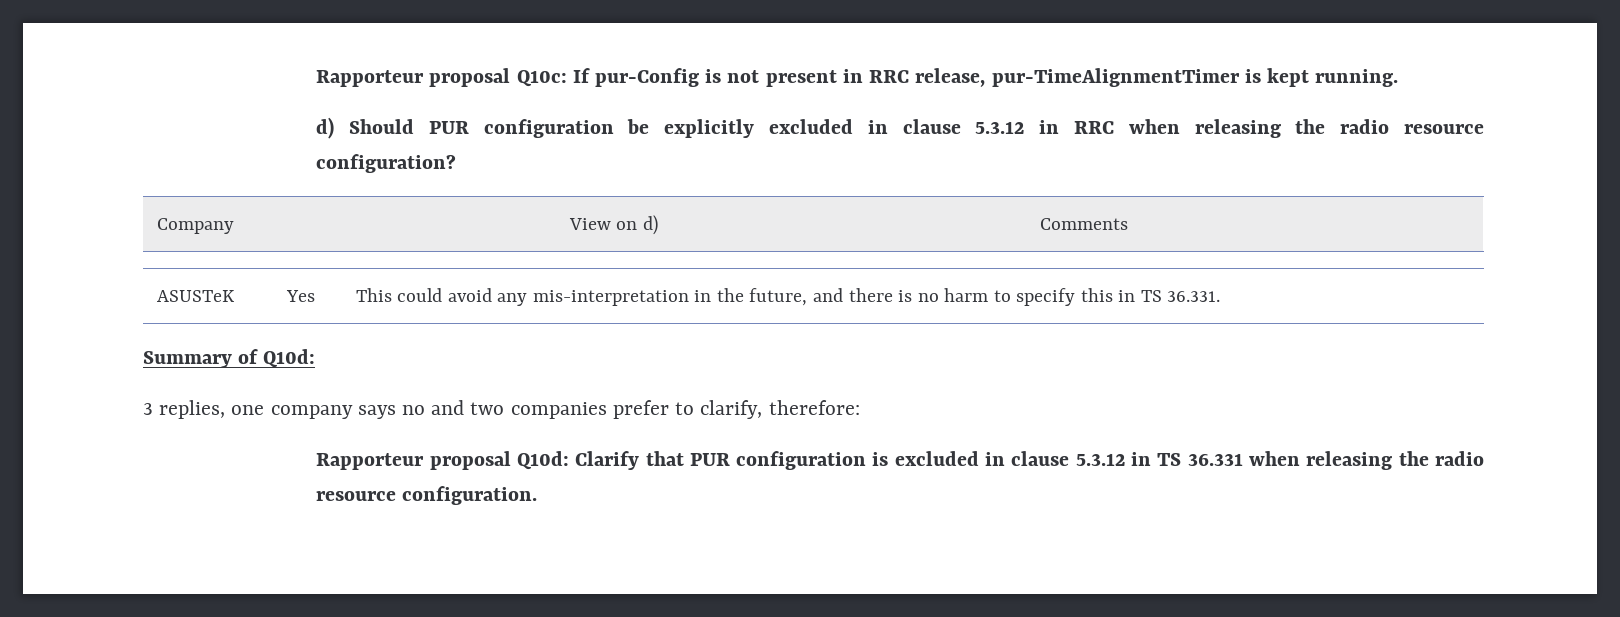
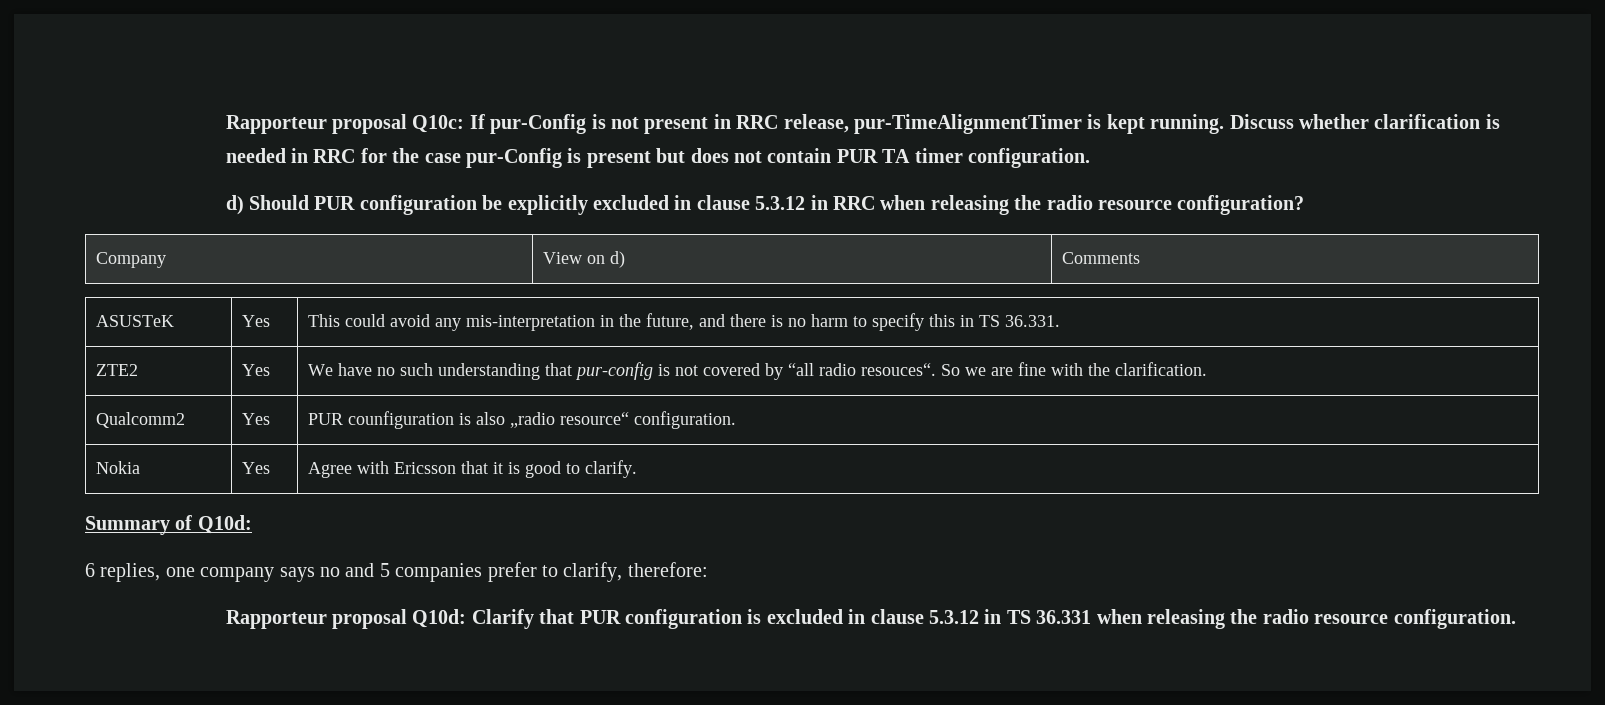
(1399, 78) none -> [1229,114,1500,129] [225,148,1090,168] Discuss whether clarification is needed in RRC for the case pur-Config is present but does not contain PUR TA timer configuration.
(1221, 296) none -> [95,364,138,376] [241,364,270,376] [307,362,1207,380] [95,412,185,428] [241,413,270,425] [307,411,736,429] [95,461,140,474] [241,462,270,474] [307,460,637,478] // ZTE2 | Yes | We have no such understanding that pur-config is not covered by “all radio resouces“. So we are fine with the clarification. // Qualcomm2 | Yes | PUR counfiguration is also „radio resource“ configuration. // Nokia | Yes | Agree with Ericsson that it is good to clarify.
[143,403,153,415] 3 -> [85,563,95,577] 6
[470,402,505,415] two -> [379,563,390,577] 5

